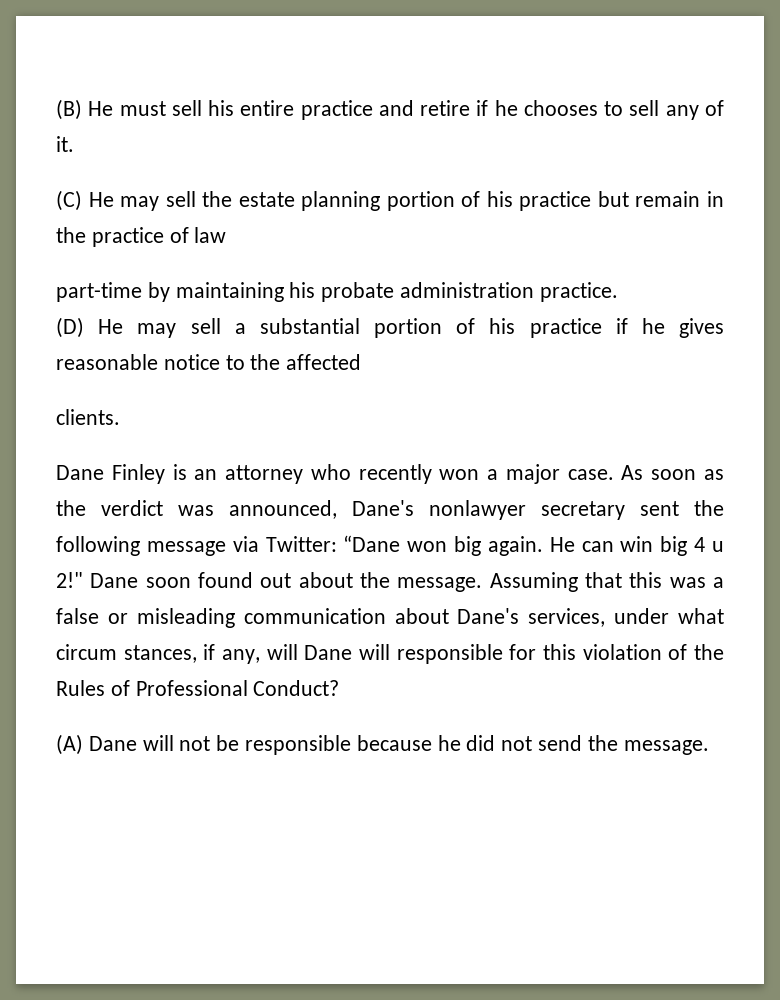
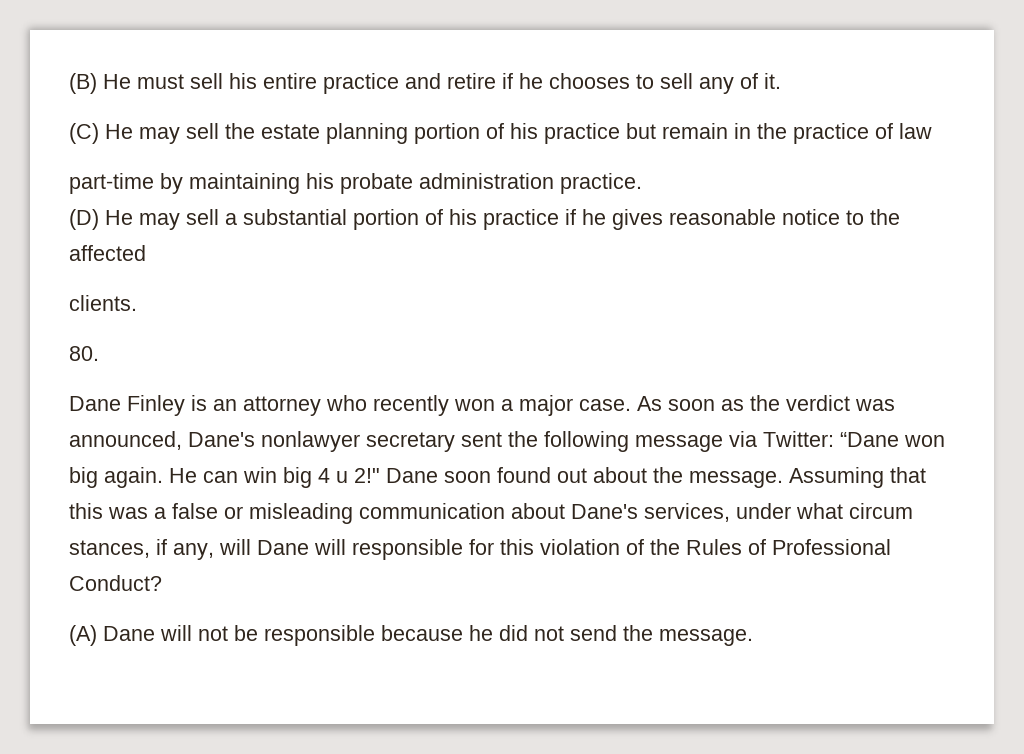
(120, 417) none -> [69,346,99,361] // 80.

